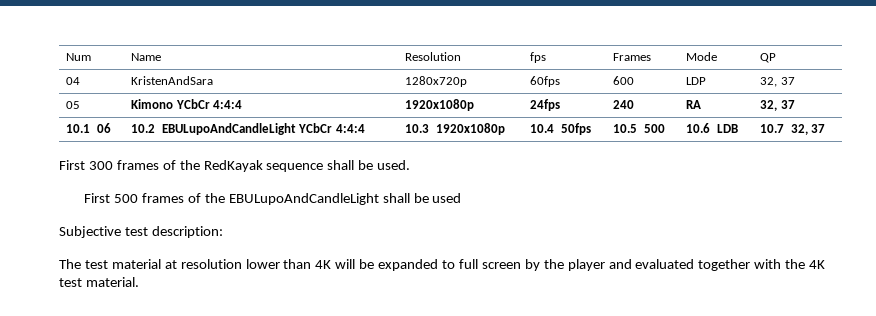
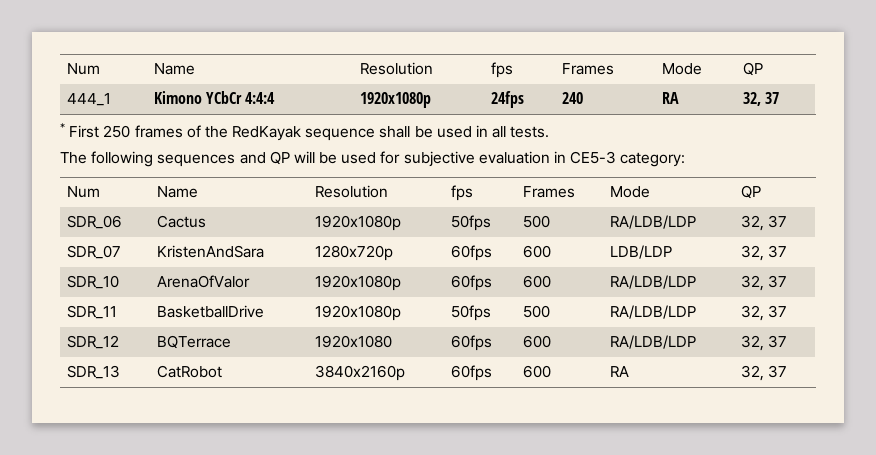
[66,53,92,61] [131,53,162,61] [405,52,462,61] [530,52,547,63] [613,53,652,61] [686,52,718,61] [760,53,777,63] [66,77,81,85] [131,76,214,85] [405,76,468,87] [530,76,561,87] [613,76,635,85] [686,77,707,85] [760,77,795,87] [66,101,81,109] Num | Name | Resolution | fps | Frames | Mode | QP // 04 | KristenAndSara | 1280x720p | 60fps | 600 | LDP | 32, 37 // 05 -> [66,63,100,75] [153,63,195,75] [359,62,433,75] [490,62,513,78] [561,63,614,75] [661,63,702,75] [742,62,763,76] [66,93,111,106] Num | Name | Resolution | fps | Frames | Mode | QP // 444_1
[66,123,111,133] [131,123,365,135] [405,123,505,135] [530,123,591,135] [613,124,665,133] [686,123,738,133] [760,124,826,135] [59,160,113,170] // 10.1 06 | 10.2 EBULupoAndCandleLight YCbCr 4:4:4 | 10.3 1920x1080p | 10.4 50fps | 10.5 500 | 10.6 LDB | 10.7 32, 37 // First 300 -> [60,123,131,138] // * First 250
[377,160,411,170] [84,193,462,205] [59,226,223,238] [59,259,826,271] [59,277,139,287] used. // First 500 frames of the EBULupoAndCandleLight shall be used // Subjective test description: // The test material at resolution lower than 4K will be expanded to full screen by the player and evaluated together with the 4K test material. -> [436,125,550,138] [60,151,686,167] [66,186,100,198] [156,186,198,198] [314,185,388,198] [450,185,473,201] [522,186,575,198] [609,186,650,198] [740,185,761,199] [66,215,122,229] [156,215,206,228] [314,215,401,231] [450,215,491,231] [522,215,550,228] [609,215,696,229] [740,215,788,231] [66,245,121,259] [156,245,264,258] [314,245,393,261] [450,245,492,261] [522,245,551,258] [609,245,672,259] [740,245,788,261] [66,275,119,289] [156,275,250,288] [314,275,401,291] [450,275,492,291] [522,275,551,288] [609,275,696,289] [740,275,788,291] [66,305,117,319] [156,305,264,318] [314,305,401,321] [450,305,491,321] [522,305,550,318] [609,305,696,319] [740,305,788,321] [66,335,119,349] [156,335,231,349] [314,335,392,348] [450,335,492,351] [522,335,551,348] [609,335,696,349] [740,335,788,351] [66,365,120,379] [156,365,222,378] [314,365,405,381] [450,365,492,381] [522,365,551,378] [609,366,629,377] [740,365,788,381] used in all tests. // The following sequences and QP will be used for subjective evaluation in CE5-3 category: // Num | Name | Resolution | fps | Frames | Mode | QP // SDR_06 | Cactus | 1920x1080p | 50fps | 500 | RA/LDB/LDP | 32, 37 // SDR_07 | KristenAndSara | 1280x720p | 60fps | 600 | LDB/LDP | 32, 37 // SDR_10 | ArenaOfValor | 1920x1080p | 60fps | 600 | RA/LDB/LDP | 32, 37 // SDR_11 | BasketballDrive | 1920x1080p | 50fps | 500 | RA/LDB/LDP | 32, 37 // SDR_12 | BQTerrace | 1920x1080 | 60fps | 600 | RA/LDB/LDP | 32, 37 // SDR_13 | CatRobot | 3840x2160p | 60fps | 600 | RA | 32, 37

